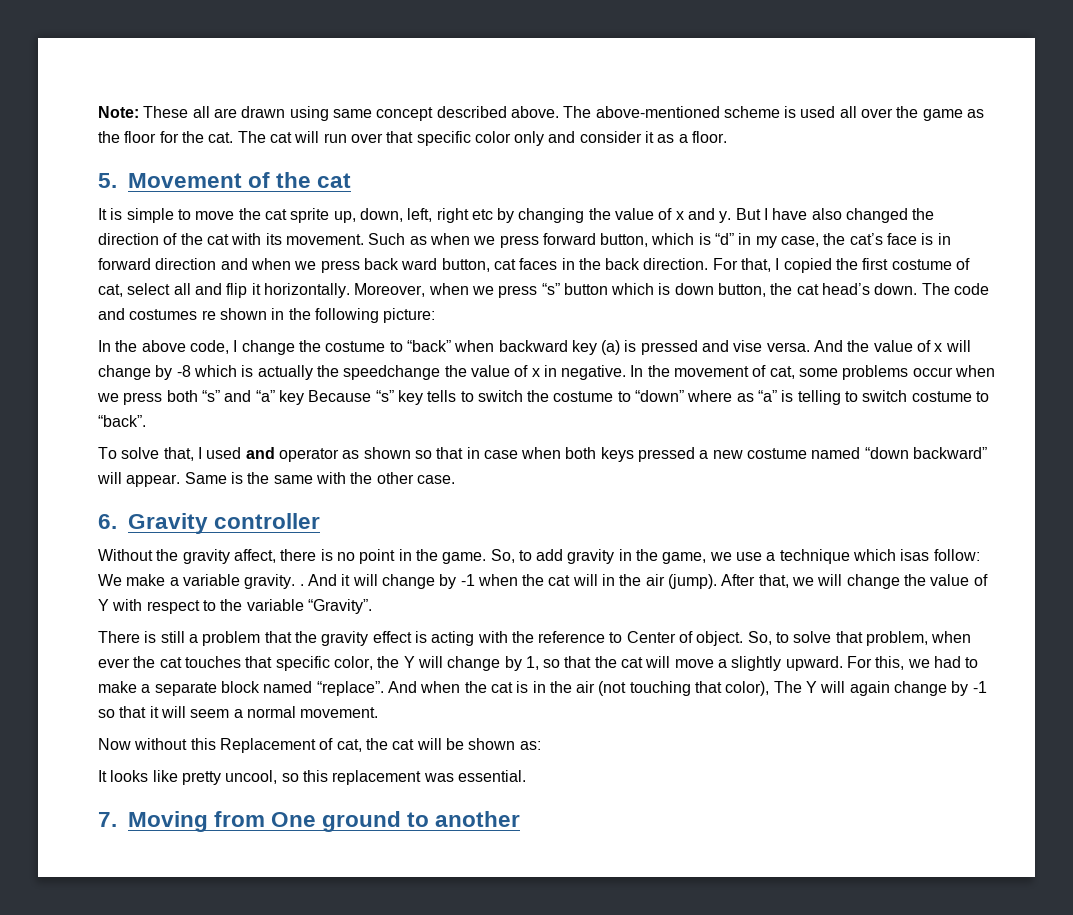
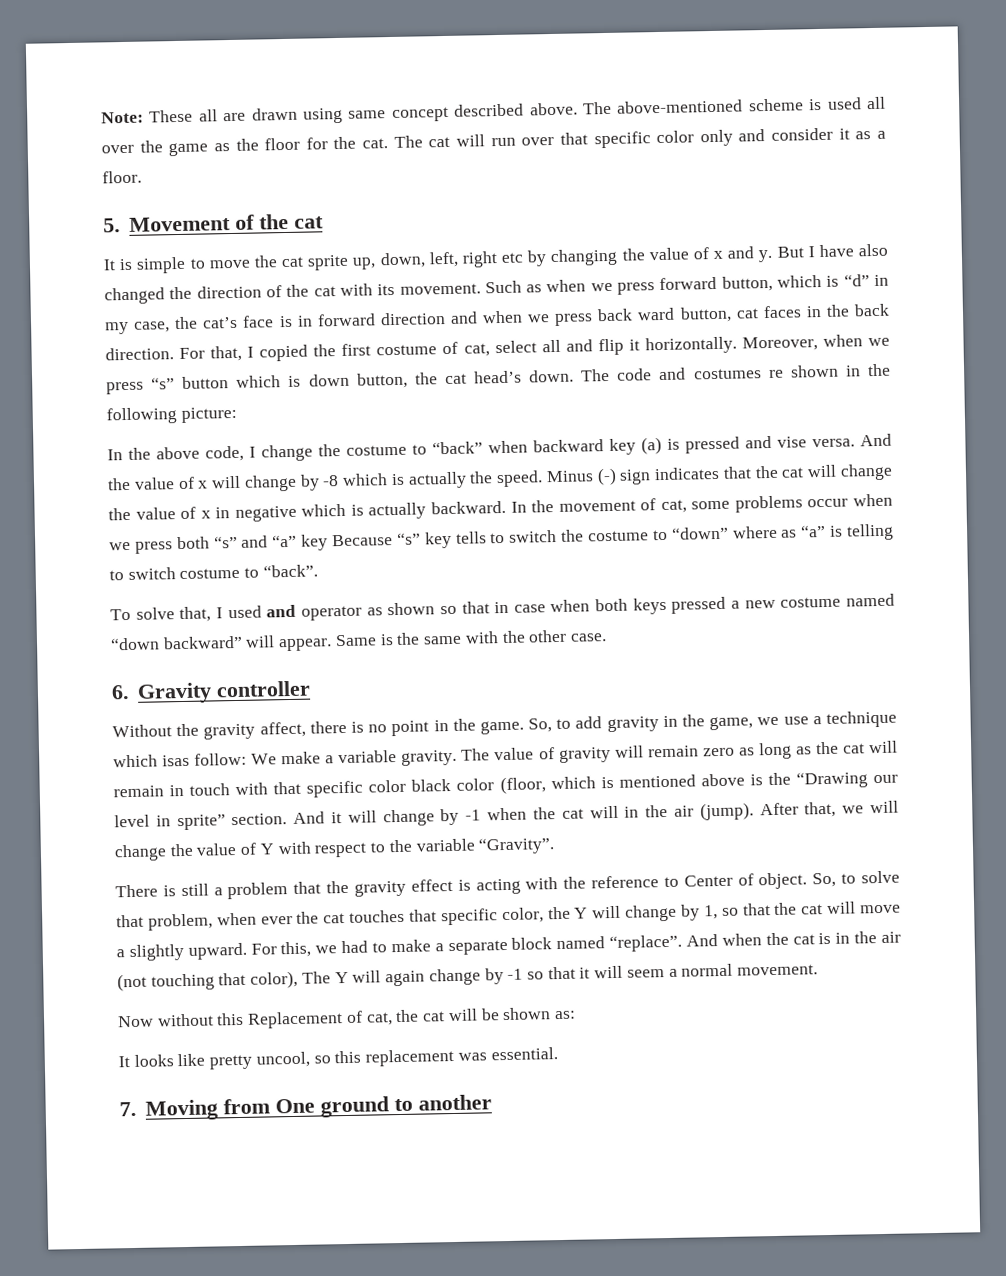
[343,365,441,380] speedchange -> [496,463,894,488] speed. Minus (-) sign indicates that the cat will change
[561,365,627,380] negative. -> [234,500,506,522] negative which is actually backward.
[299,584,304,586] . -> [461,740,898,763] [113,771,898,798] [114,813,288,831] The value of gravity will remain zero as long as the cat will remain in touch with that specific color black color (floor, which is mentioned above is the “Drawing our level in sprite” section.

